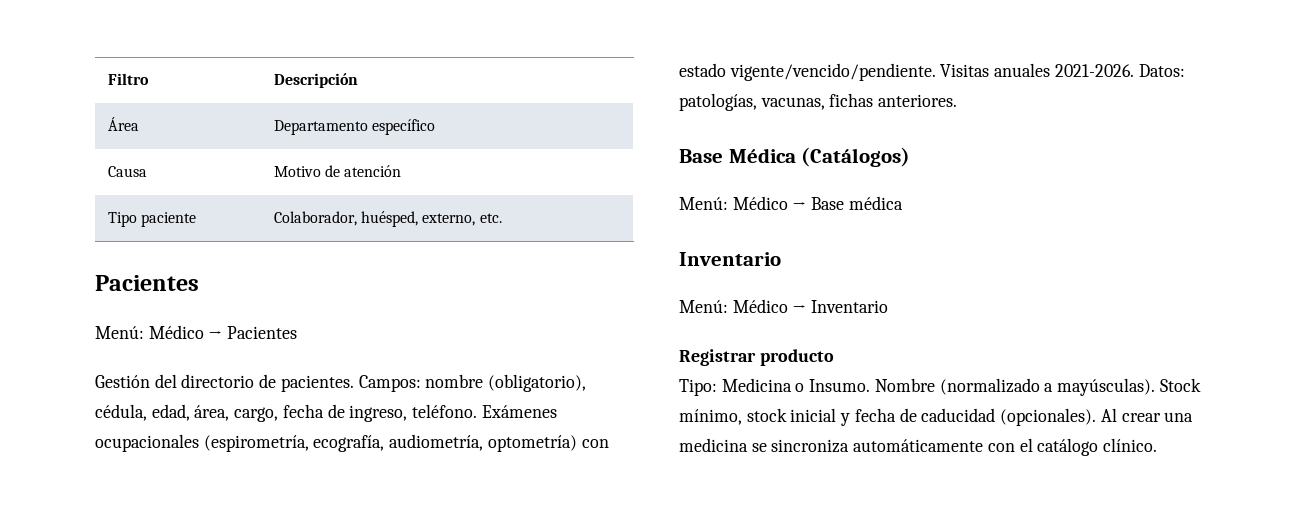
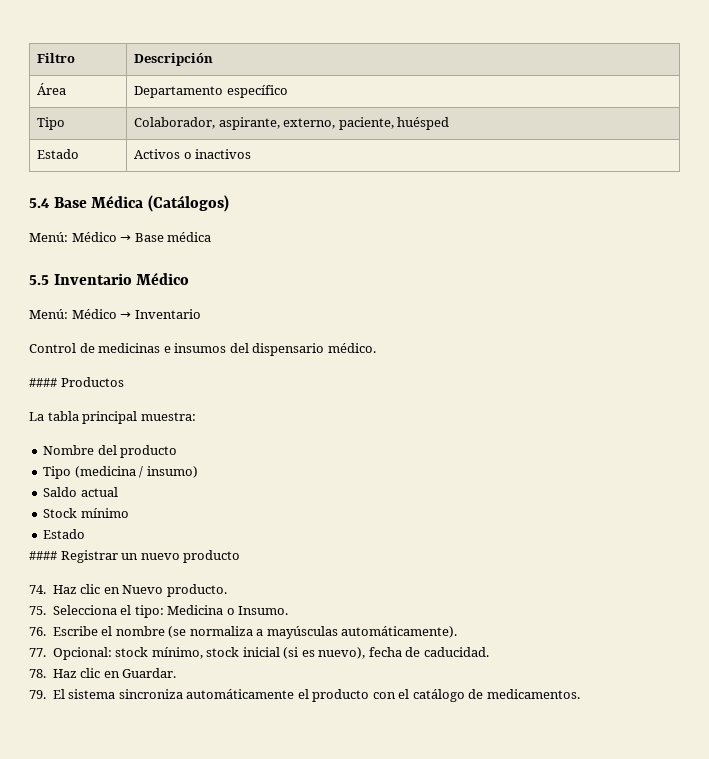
[107,166,147,177] [273,165,402,177] [107,212,197,227] // Causa | Motivo de atención // Tipo paciente -> [37,117,66,130] // Tipo
[361,211,502,227] [95,275,199,291] [95,325,298,339] [95,374,587,392] [95,404,557,422] [95,434,609,452] [679,63,1185,81] [679,93,958,111] huésped, externo, etc. // Pacientes // Menú: Médico → Pacientes // Gestión del directorio de pacientes. Campos: nombre (obligatorio), cédula, edad, área, cargo, fecha de ingreso, teléfono. Exámenes ocupacionales (espirometría, ecografía, audiometría, optometría) con estado vigente/vencido/pendiente. Visitas anuales 2021-2026. Datos: patologías, vacunas, fichas anteriores. // -> [218,117,450,130] [37,149,80,159] [134,149,252,159] [29,198,50,208] aspirante, externo, paciente, huésped // Estado | Activos o inactivos // 5.4
[679,252,781,266] Inventario -> [29,272,190,285] 5.5 Inventario Médico
[679,349,834,366] [679,378,1201,396] [679,408,1194,426] [679,438,984,453] Registrar producto // Tipo: Medicina o Insumo. Nombre (normalizado a mayúsculas). Stock mínimo, stock inicial y fecha de caducidad (opcionales). Al crear una medicina se sincroniza automáticamente -> [29,343,376,356] [29,377,124,387] [29,411,196,424] [43,445,178,458] [43,466,198,479] [43,487,118,497] [43,508,129,518] [43,529,86,539] [29,550,241,563] [29,584,227,597] [29,605,289,618] [29,626,458,639] [29,647,489,660] [29,668,177,678] [29,689,370,702] Control de medicinas e insumos del dispensario médico. // #### Productos // La tabla principal muestra: // Nombre del producto // Tipo (medicina / insumo) // Saldo actual // Stock mínimo // Estado // #### Registrar un nuevo producto // 74. Haz clic en Nuevo producto. // 75. Selecciona el tipo: Medicina o Insumo. // 76. Escribe el nombre (se normaliza a mayúsculas automáticamente). // 77. Opcional: stock mínimo, stock inicial (si es nuevo), fecha de caducidad. // 78. Haz clic en Guardar. // 79. El sistema sincroniza automáticamente el producto
[1103,438,1158,452] clínico. -> [468,689,580,699] de medicamentos.

